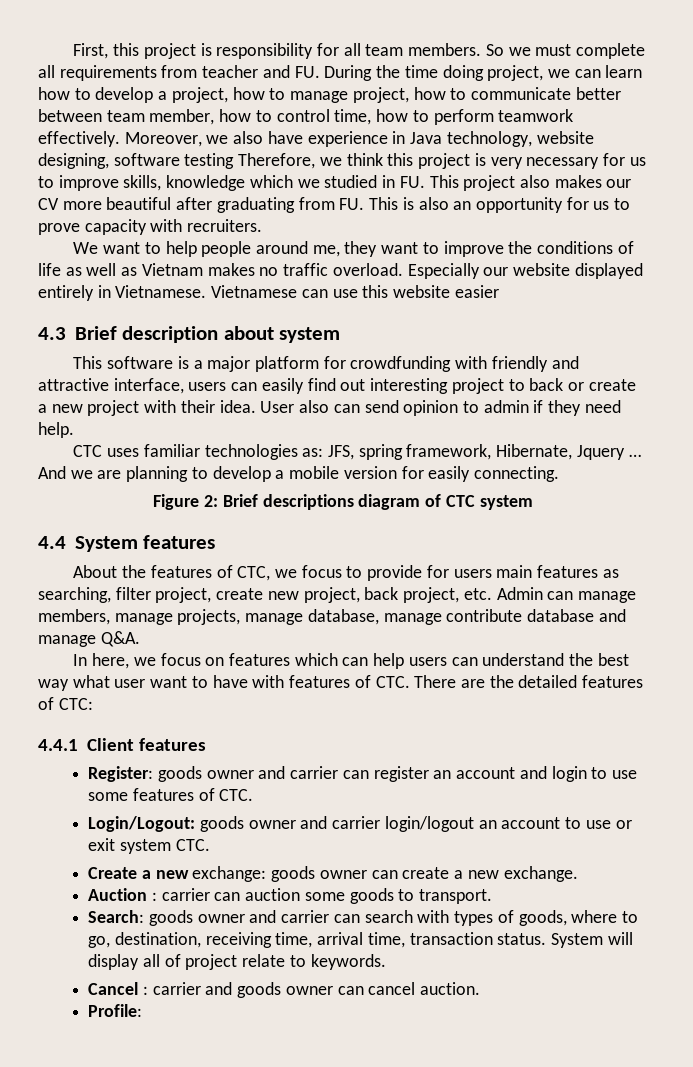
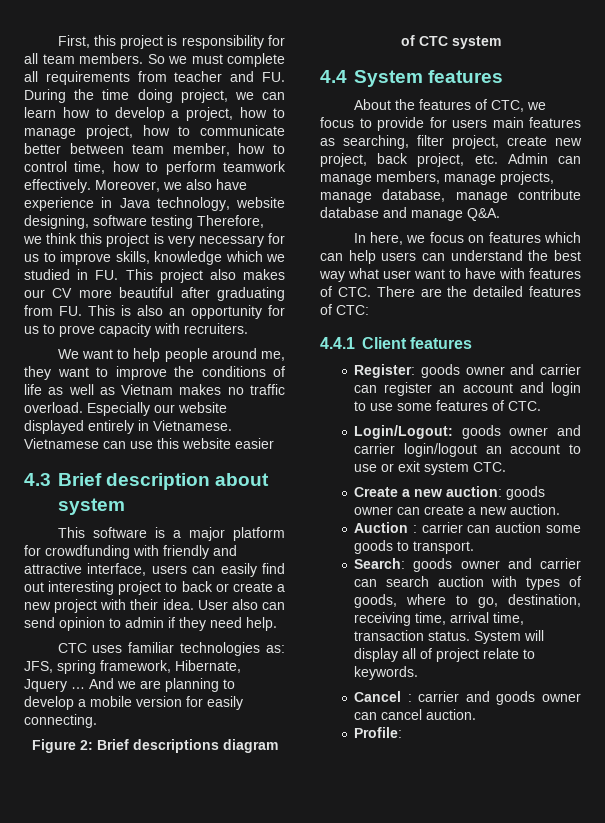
[192,866,267,882] exchange: -> [446,486,503,497] auction:
[503,866,578,882] exchange. -> [510,504,561,515] auction.
(413, 916) none -> [437,576,484,587] auction

